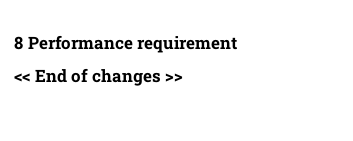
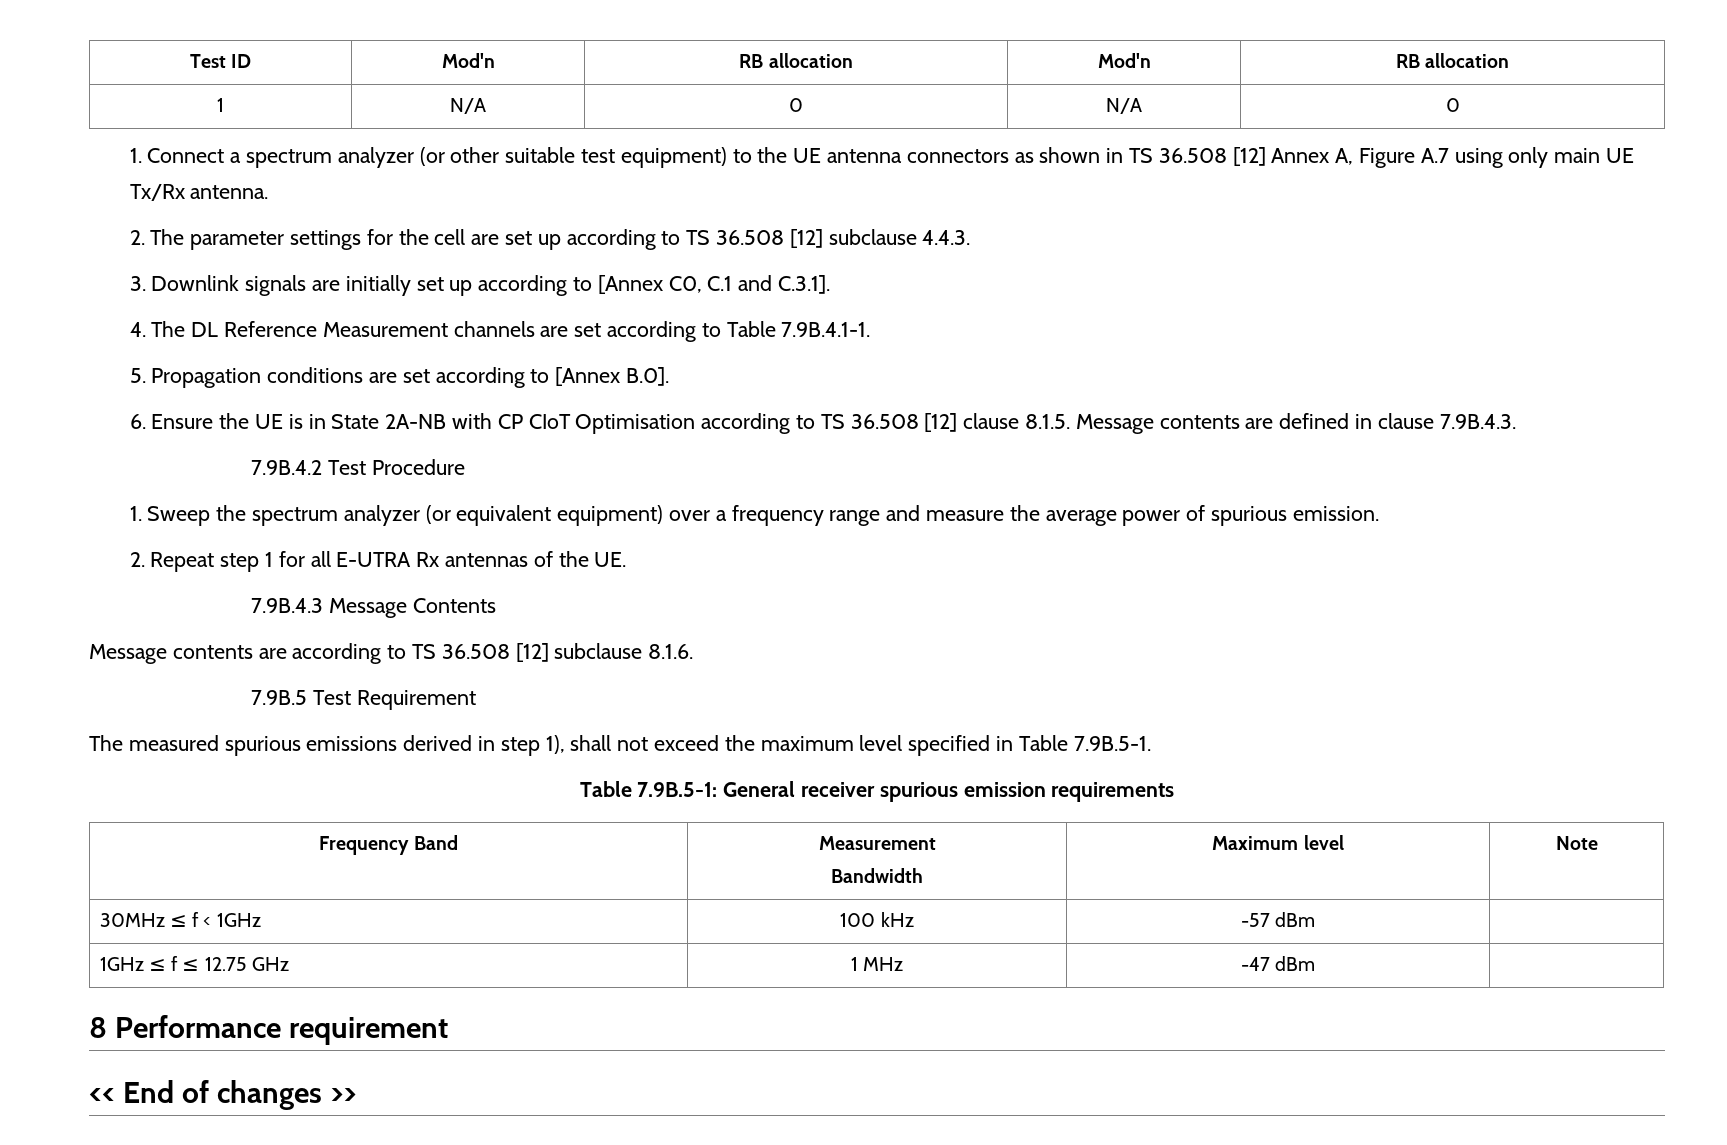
(14, 43) none -> [189,54,252,68] [441,53,495,68] [739,53,853,68] [1097,53,1151,68] [1395,53,1510,68] [217,98,224,112] [450,98,487,114] [789,98,803,112] [1106,98,1143,114] [1445,98,1460,112] [129,147,1635,168] [129,184,269,201] [129,229,971,250] [129,275,830,296] [129,321,871,342] [129,367,669,388] [129,413,1516,434] [251,459,465,475] [129,505,1379,526] [129,551,627,572] [251,598,496,618] [89,643,694,664] [251,690,476,710] [89,735,1151,756] [579,781,1175,802] [319,835,458,855] [818,836,936,850] [831,868,923,883] [1212,835,1344,850] [1555,836,1598,850] [99,912,261,927] [840,912,914,927] [1240,912,1316,927] [99,956,289,971] [850,957,904,971] [1240,956,1316,971] Test ID | Mod'n | RB allocation | Mod'n | RB allocation // 1 | N/A | 0 | N/A | 0 // 1. Connect a spectrum analyzer (or other suitable test equipment) to the UE antenna connectors as shown in TS 36.508 [12] Annex A, Figure A.7 using only main UE Tx/Rx antenna. // 2. The parameter settings for the cell are set up according to TS 36.508 [12] subclause 4.4.3. // 3. Downlink signals are initially set up according to [Annex C0, C.1 and C.3.1]. // 4. The DL Reference Measurement channels are set according to Table 7.9B.4.1-1. // 5. Propagation conditions are set according to [Annex B.0]. // 6. Ensure the UE is in State 2A-NB with CP CIoT Optimisation according to TS 36.508 [12] clause 8.1.5. Message contents are defined in clause 7.9B.4.3. // 7.9B.4.2 Test Procedure // 1. Sweep the spectrum analyzer (or equivalent equipment) over a frequency range and measure the average power of spurious emission. // 2. Repeat step 1 for all E-UTRA Rx antennas of the UE. // 7.9B.4.3 Message Contents // Message contents are according to TS 36.508 [12] subclause 8.1.6. // 7.9B.5 Test Requirement // The measured spurious emissions derived in step 1), shall not exceed the maximum level specified in Table 7.9B.5-1. // Table 7.9B.5-1: General receiver spurious emission requirements // Frequency Band | Measurement // Bandwidth | Maximum level | Note // 30MHz ≤ f < 1GHz | 100 kHz | -57 dBm | // 1GHz ≤ f ≤ 12.75 GHz | 1 MHz | -47 dBm | //

